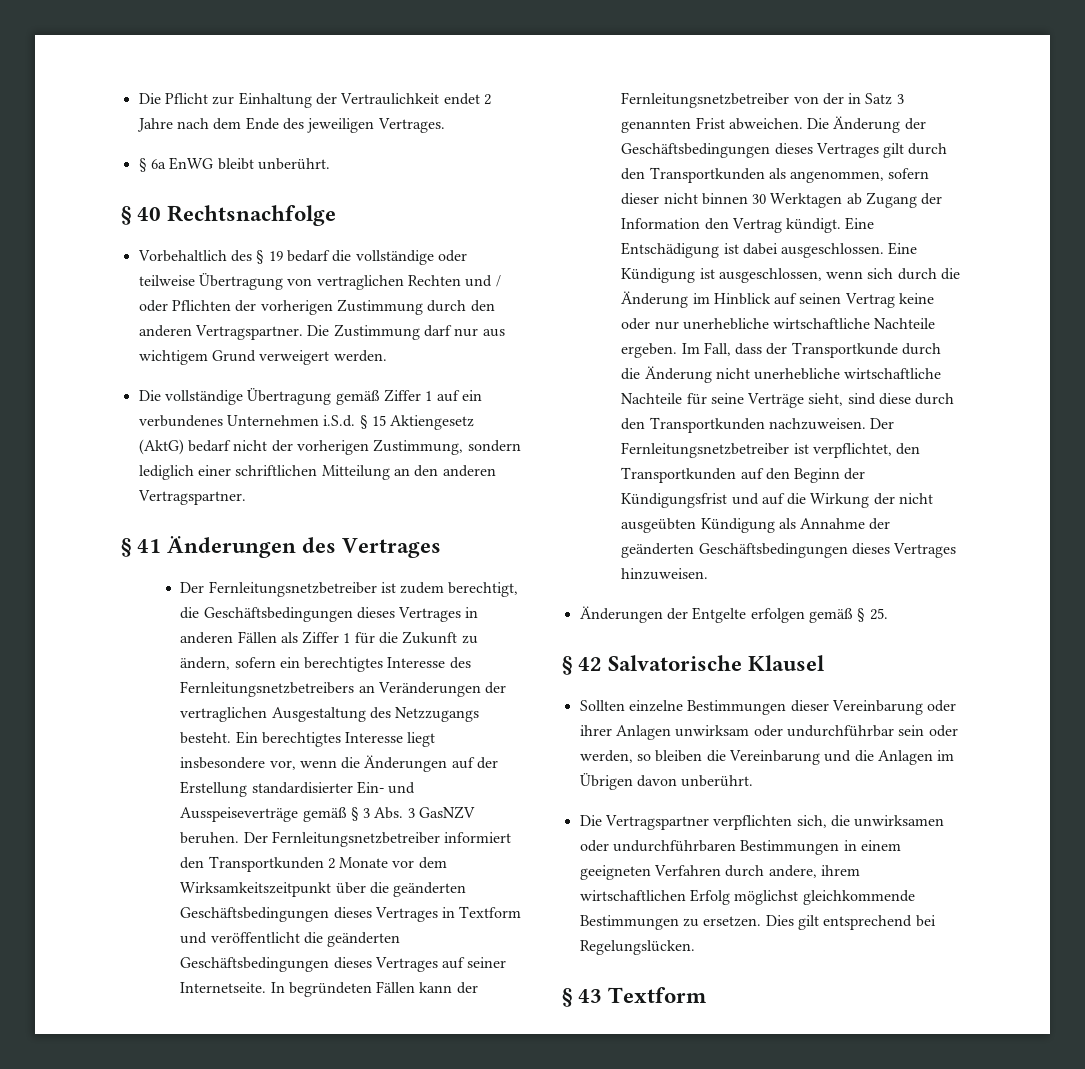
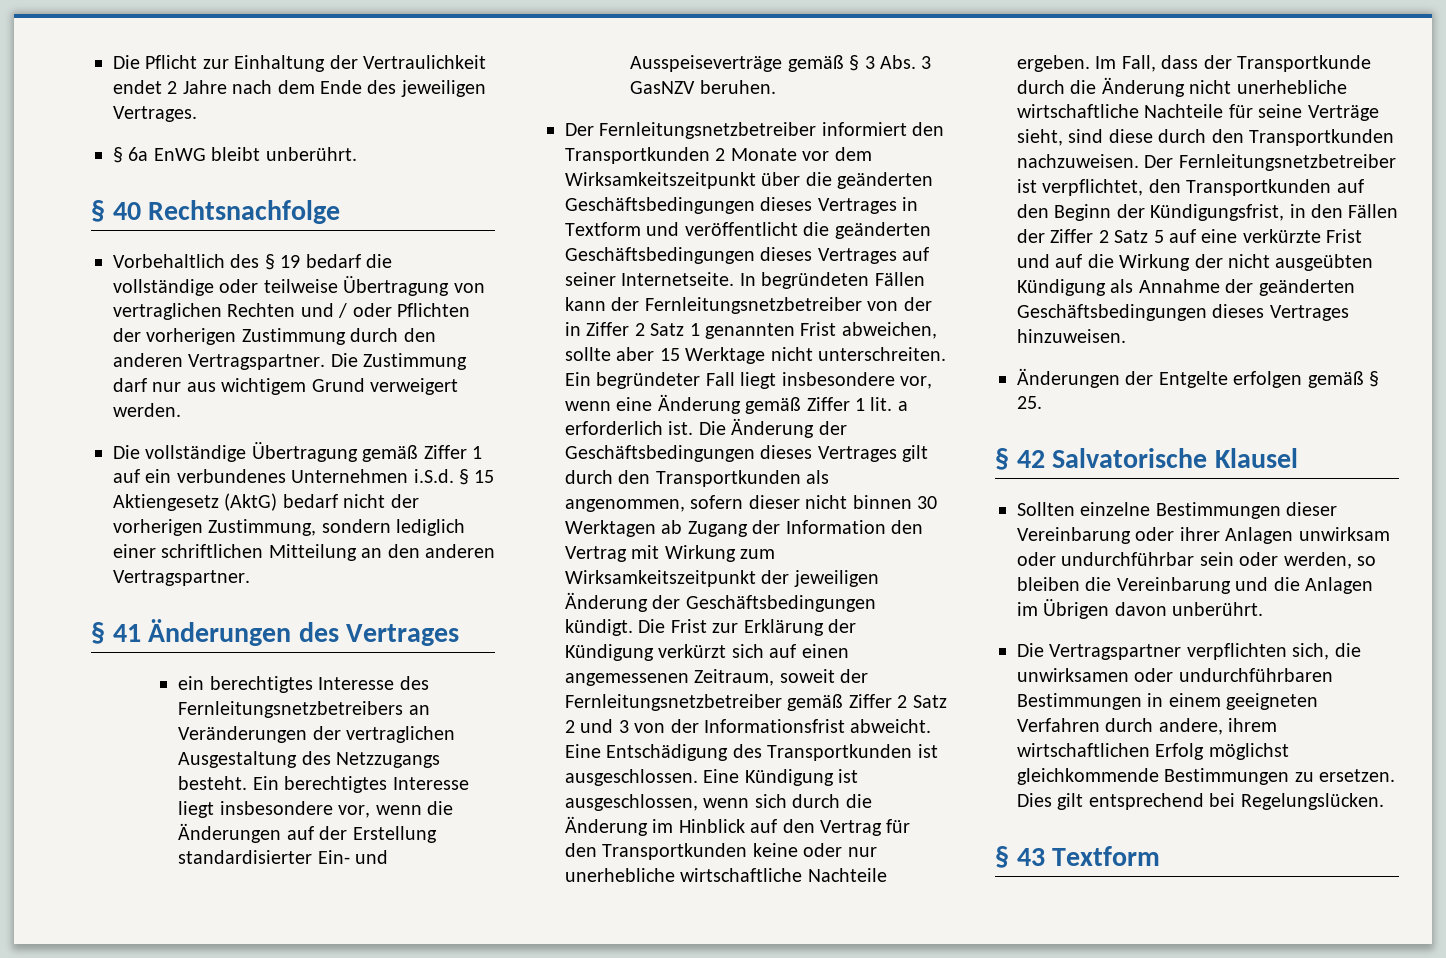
[180,581,519,597] [180,607,479,622] [180,631,478,644] [180,657,276,670] Der Fernleitungsnetzbetreiber ist zudem berechtigt, die Geschäftsbedingungen dieses Vertrages in anderen Fällen als Ziffer 1 für die Zukunft zu ändern, sofern -> (460, 635) none
(240, 838) none -> (776, 87) //
[865,93,904,105] [621,117,803,133] Satz 3 genannten Frist abweichen. -> [586,322,937,339] [565,347,946,364] [565,372,932,389] [565,394,908,414] [565,421,694,435] Ziffer 2 Satz 1 genannten Frist abweichen, sollte aber 15 Werktage nicht unterschreiten. Ein begründeter Fall liegt insbesondere vor, wenn eine Änderung gemäß Ziffer 1 lit. a erforderlich ist.
[786,217,875,233] [621,242,778,258] kündigt. Eine Entschädigung ist dabei -> [631,545,776,562] [565,570,879,587] [565,592,876,612] [565,619,856,636] [565,644,849,661] [565,669,869,686] [565,694,947,711] [565,719,932,733] [565,744,938,761] mit Wirkung zum Wirksamkeitszeitpunkt der jeweiligen Änderung der Geschäftsbedingungen kündigt. Die Frist zur Erklärung der Kündigung verkürzt sich auf einen angemessenen Zeitraum, soweit der Fernleitungsnetzbetreiber gemäß Ziffer 2 Satz 2 und 3 von der Informationsfrist abweicht. Eine Entschädigung des Transportkunden ist
[799,293,895,308] seinen Vertrag -> [782,819,911,836] [565,843,748,860] den Vertrag für den Transportkunden
[621,493,728,508] Kündigungsfrist -> [1150,204,1399,221] [1017,229,1363,243] Kündigungsfrist, in den Fällen der Ziffer 2 Satz 5 auf eine verkürzte Frist

